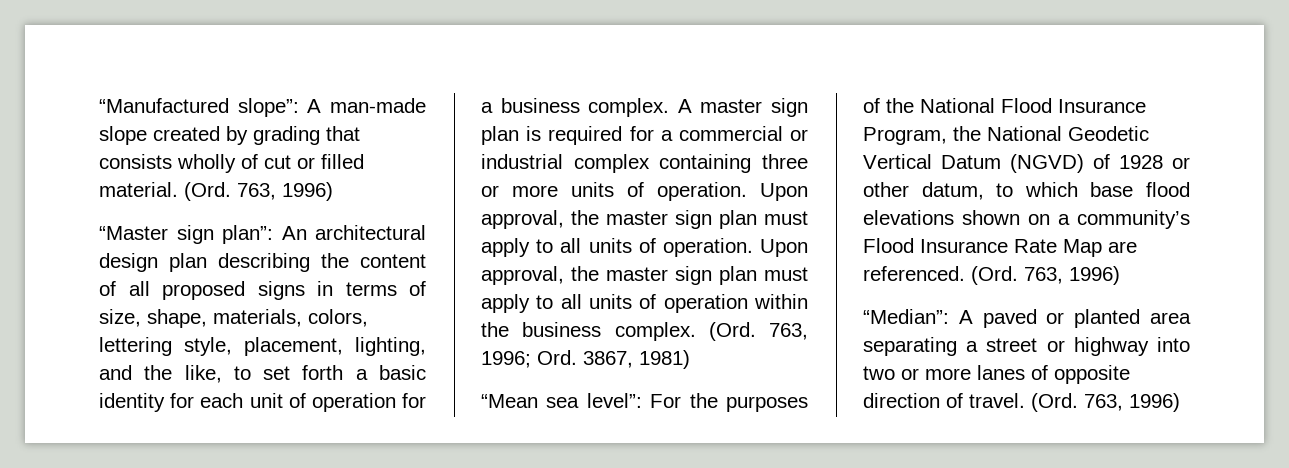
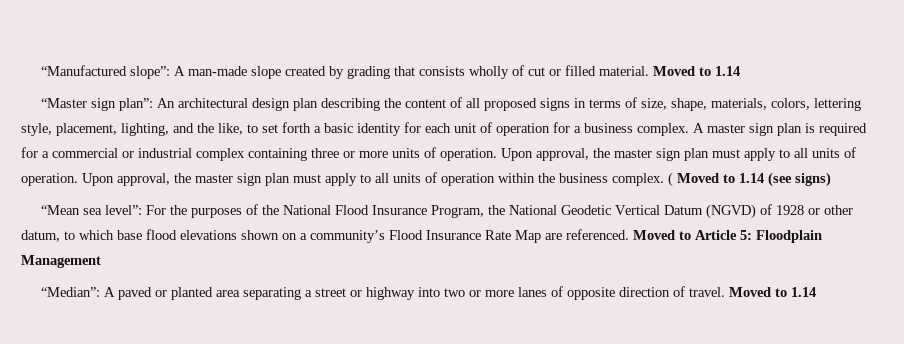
[184,182,333,201] (Ord. 763, 1996) -> [652,66,740,76] Moved to 1.14
[708,322,808,341] [481,350,690,369] (Ord. 763, 1996; Ord. 3867, 1981) -> [668,172,831,187] ( Moved to 1.14 (see signs)
[971,266,1120,285] (Ord. 763, 1996) -> [633,230,822,243] [21,255,101,268] Moved to Article 5: Floodplain Management
[1031,393,1180,412] (Ord. 763, 1996) -> [728,287,816,297] Moved to 1.14

